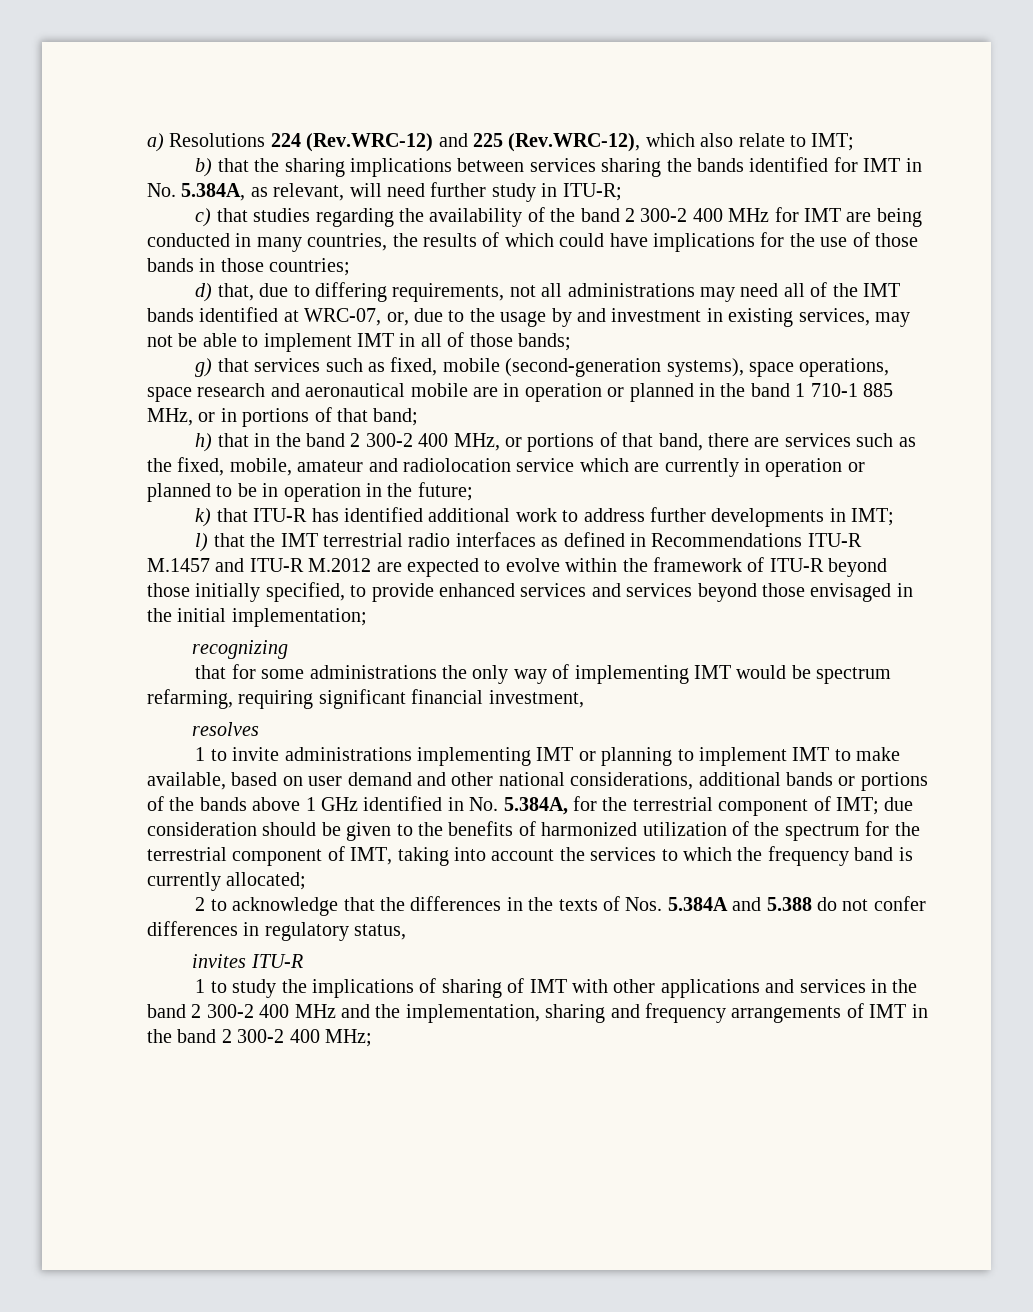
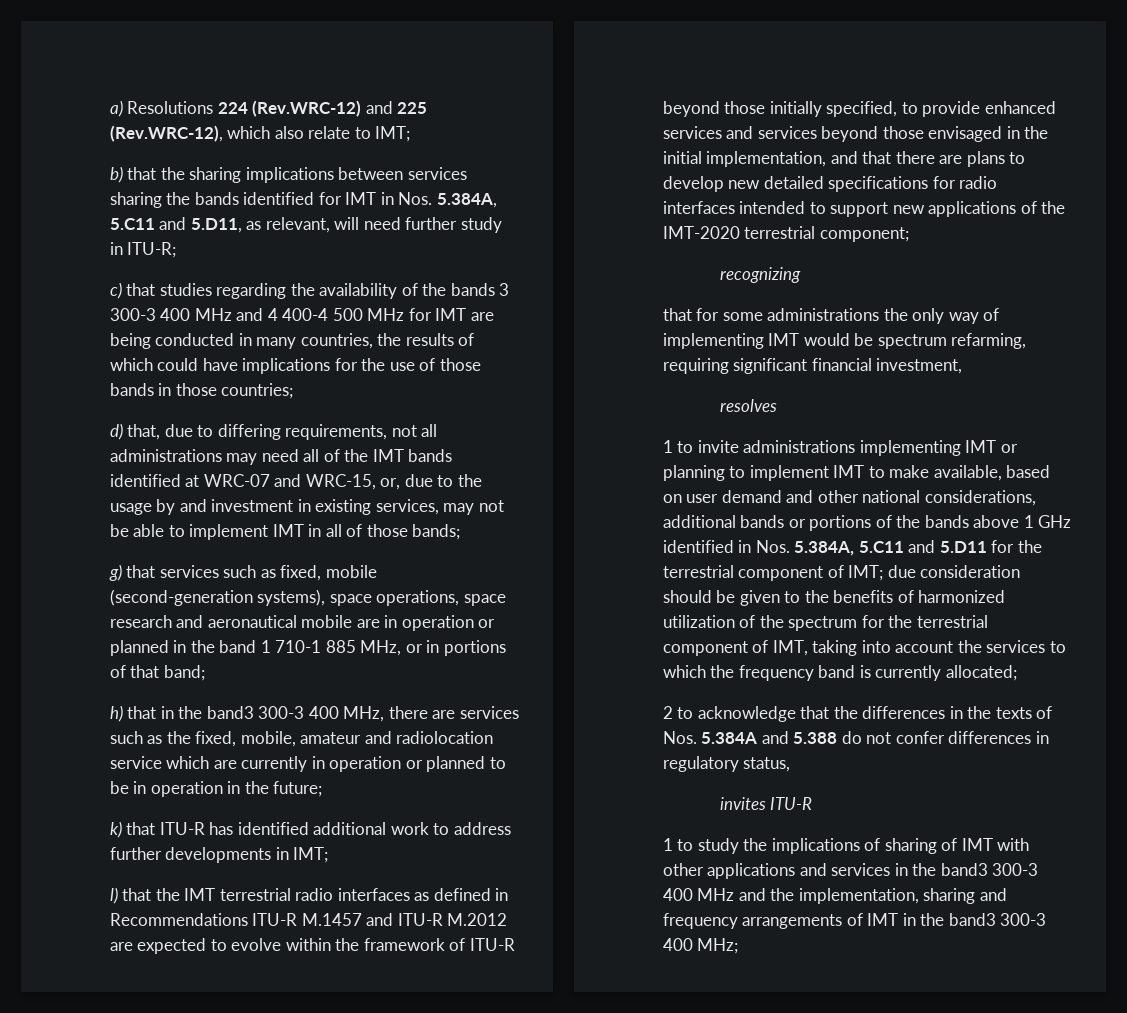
[147,183,246,201] No. 5.384A, -> [398,192,497,208] [110,217,242,233] Nos. 5.384A, 5.C11 and 5.D11,
[580,208,723,222] band 2 300-2 400 -> [450,283,510,296] [110,308,363,321] bands 3 300-3 400 MHz and 4 400-4 500
[304,308,382,326] WRC-07, -> [203,474,376,490] WRC-07 and WRC-15,
[305,432,703,452] band 2 300-2 400 MHz, or portions of that band, -> [206,706,385,722] band3 300-3 400 MHz,
[231,608,367,627] implementation; -> [706,151,1026,167] [663,176,998,192] [663,201,1066,217] [663,226,909,242] implementation, and that there are plans to develop new detailed specifications for radio interfaces intended to support new applications of the IMT-2020 terrestrial component;
[469,797,568,815] No. 5.384A, -> [755,540,987,556] Nos. 5.384A, 5.C11 and 5.D11
[147,1004,254,1018] band 2 300-2 -> [940,863,1039,876] band3 300-3
[177,1029,285,1043] band 2 300-2 -> [948,913,1047,926] band3 300-3

